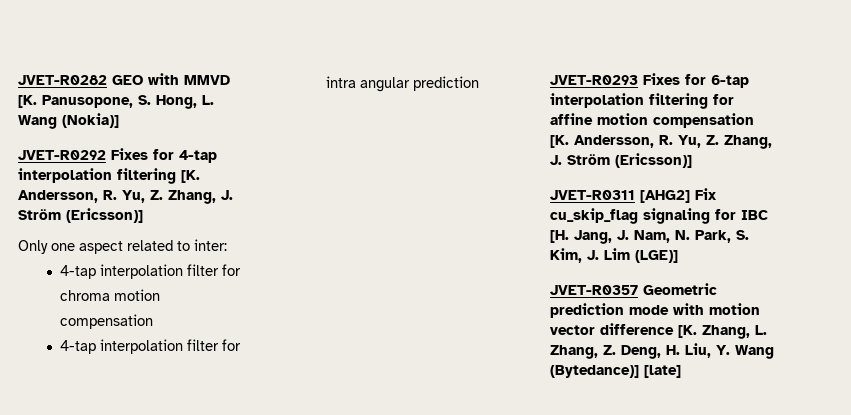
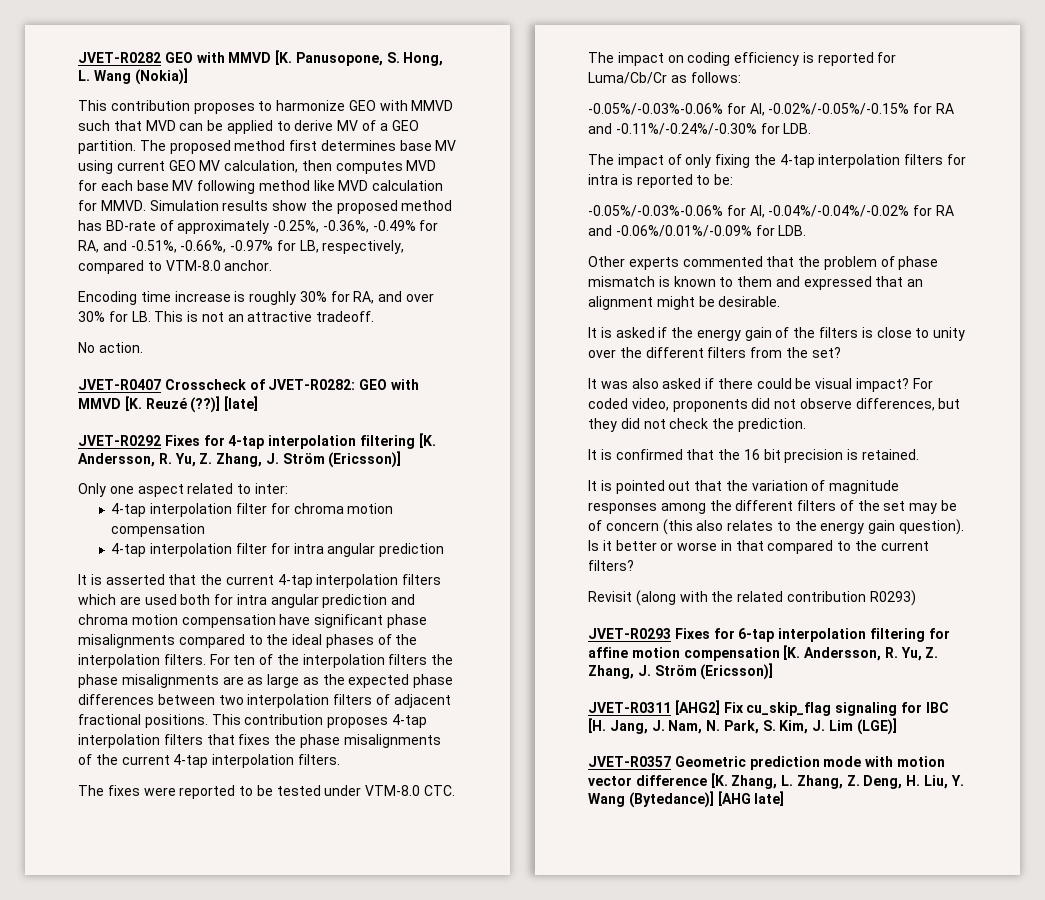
(119, 120) none -> [78,100,454,114] [78,120,419,134] [78,140,457,154] [78,160,437,174] [78,180,444,194] [78,200,453,214] [78,220,439,234] [78,240,405,254] [78,260,273,274] [78,291,435,305] [78,311,375,322] [78,342,143,353] [78,379,419,390] [78,396,259,413] // This contribution proposes to harmonize GEO with MMVD such that MVD can be applied to derive MV of a GEO partition. The proposed method first determines base MV using current GEO MV calculation, then computes MVD for each base MV following method like MVD calculation for MMVD. Simulation results show the proposed method has BD-rate of approximately -0.25%, -0.36%, -0.49% for RA, and -0.51%, -0.66%, -0.97% for LB, respectively, compared to VTM-8.0 anchor. // Encoding time increase is roughly 30% for RA, and over 30% for LB. This is not an attractive tradeoff. // No action. // JVET-R0407 Crosscheck of JVET-R0282: GEO with MMVD [K. Reuzé (??)] [late]
(479, 83) none -> [78,574,442,588] [78,594,416,608] [78,614,427,628] [78,634,418,648] [78,654,454,668] [78,674,454,688] [78,694,451,708] [78,714,427,728] [78,734,441,748] [78,754,340,768] [78,785,456,799] [588,52,897,66] [588,72,741,84] [588,103,954,116] [588,123,812,135] [588,154,967,168] [588,174,734,188] [588,205,954,218] [588,225,807,237] [588,256,939,270] [588,276,924,290] [588,296,781,310] [588,327,966,341] [588,347,841,358] [588,378,933,392] [588,398,961,412] [588,418,806,432] [588,449,920,463] [588,480,900,494] [588,500,958,514] [588,519,965,535] [588,540,929,554] [588,560,634,571] [588,590,916,606] // It is asserted that the current 4-tap interpolation filters which are used both for intra angular prediction and chroma motion compensation have significant phase misalignments compared to the ideal phases of the interpolation filters. For ten of the interpolation filters the phase misalignments are as large as the expected phase differences between two interpolation filters of adjacent fractional positions. This contribution proposes 4-tap interpolation filters that fixes the phase misalignments of the current 4-tap interpolation filters. // The fixes were reported to be tested under VTM-8.0 CTC. The impact on coding efficiency is reported for Luma/Cb/Cr as follows: // -0.05%/-0.03%-0.06% for AI, -0.02%/-0.05%/-0.15% for RA and -0.11%/-0.24%/-0.30% for LDB. // The impact of only fixing the 4-tap interpolation filters for intra is reported to be: // -0.05%/-0.03%-0.06% for AI, -0.04%/-0.04%/-0.02% for RA and -0.06%/0.01%/-0.09% for LDB. // Other experts commented that the problem of phase mismatch is known to them and expressed that an alignment might be desirable. // It is asked if the energy gain of the filters is close to unity over the different filters from the set? // It was also asked if there could be visual impact? For coded video, proponents did not observe differences, but they did not check the prediction. // It is confirmed that the 16 bit precision is retained. // It is pointed out that the variation of magnitude responses among the different filters of the set may be of concern (this also relates to the energy gain question). Is it better or worse in that compared to the current filters? // Revisit (along with the related contribution R0293)
[644,365,681,378] [late] -> [717,791,785,806] [AHG late]

